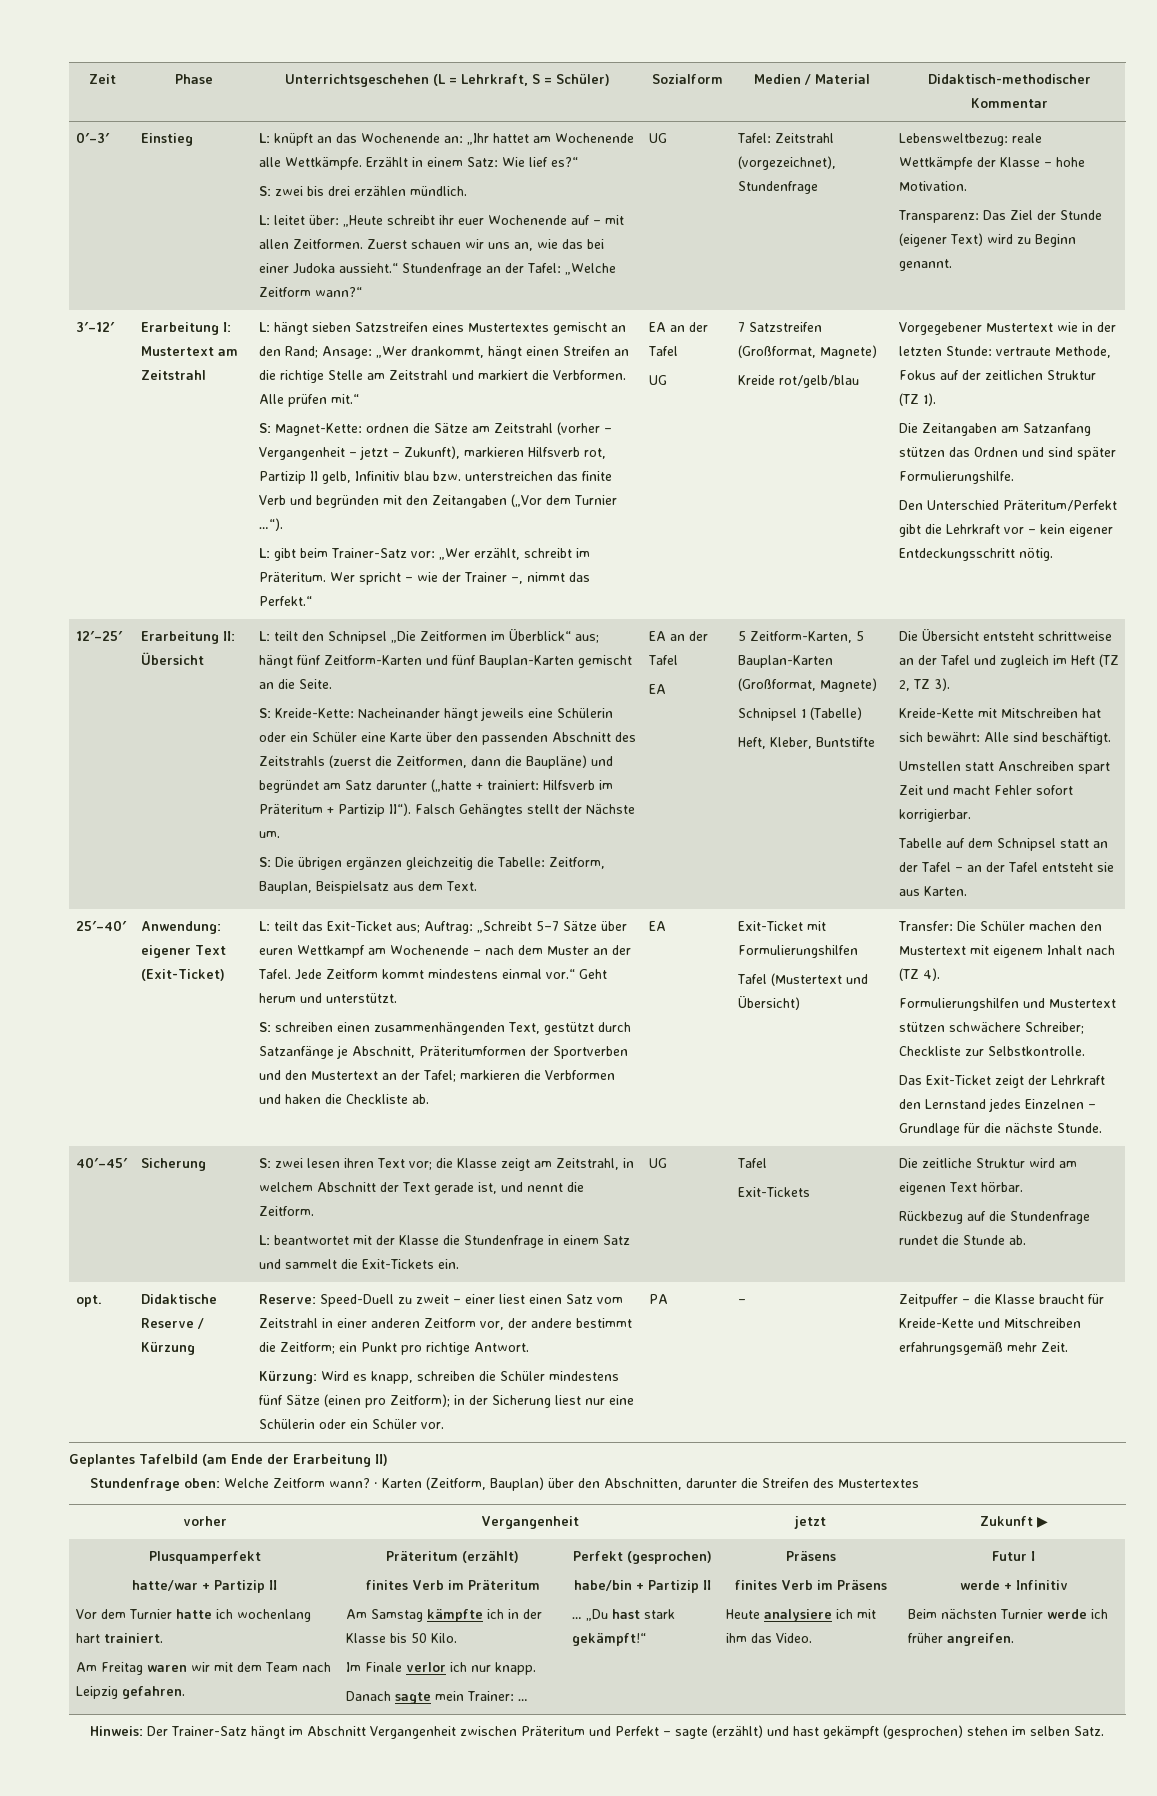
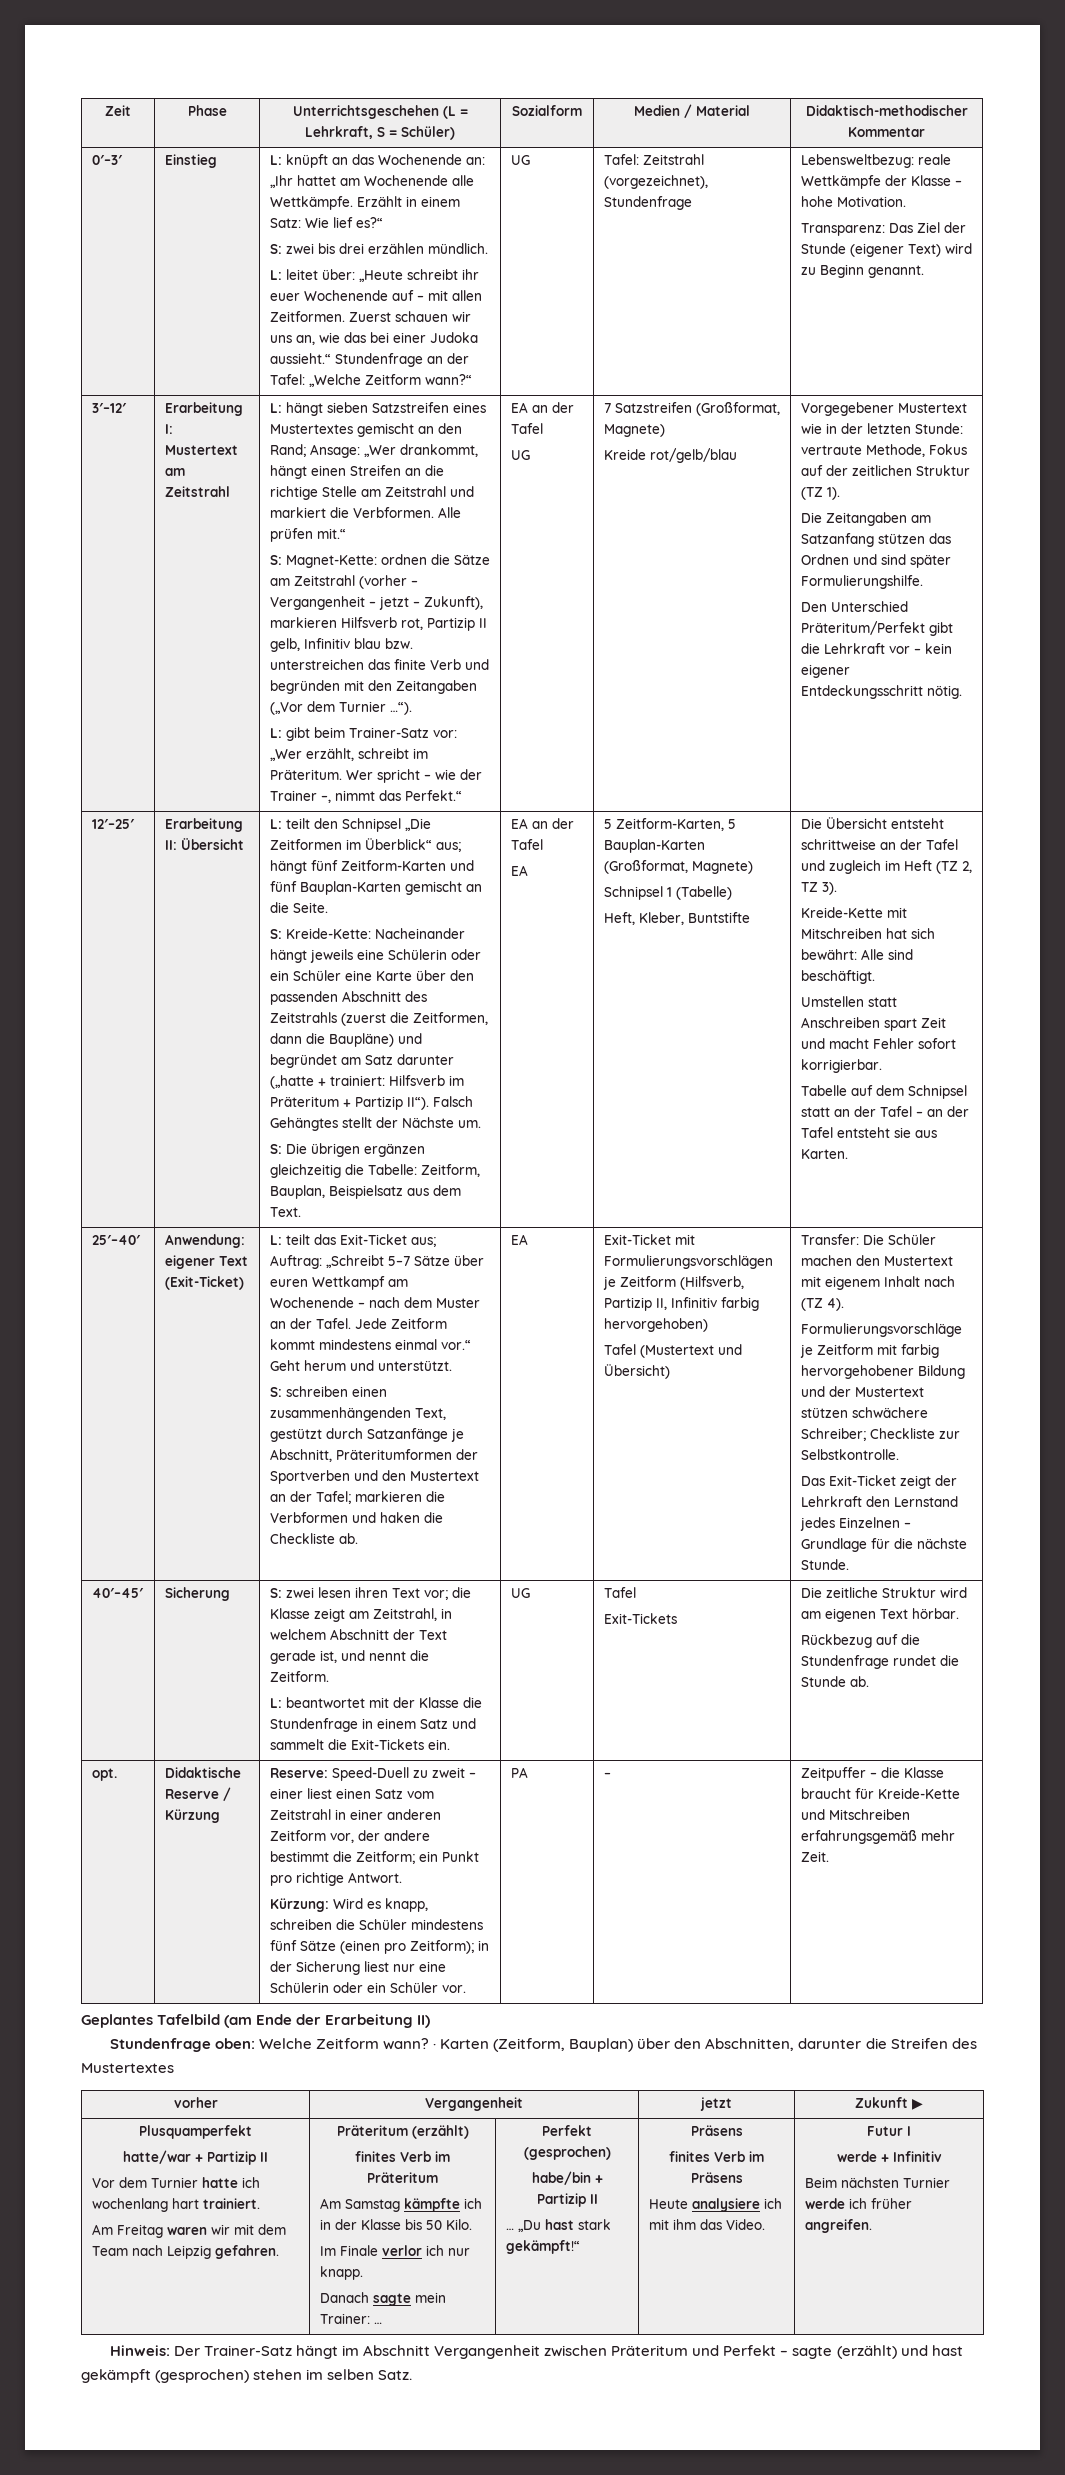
[737,945,858,958] Formulierungshilfen -> [603,1255,773,1269] [602,1276,744,1290] [603,1297,759,1311] [603,1318,708,1332] Formulierungsvorschlägen je Zeitform (Hilfsverb, Partizip II, Infinitiv farbig hervorgehoben)
[898,998,1045,1011] Formulierungshilfen und -> [800,1323,962,1337] [799,1344,939,1358] [800,1365,965,1379] [800,1386,851,1397] Formulierungsvorschläge je Zeitform mit farbig hervorgehobener Bildung und der

